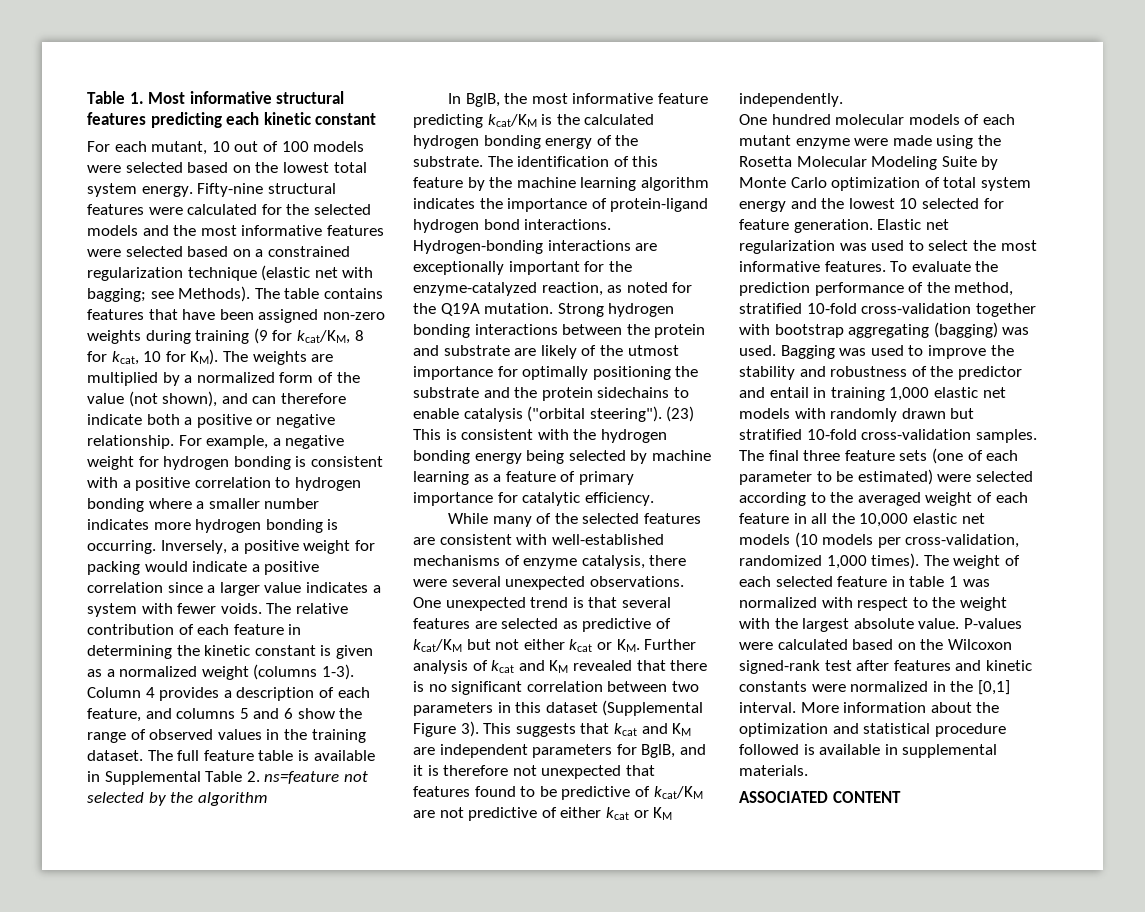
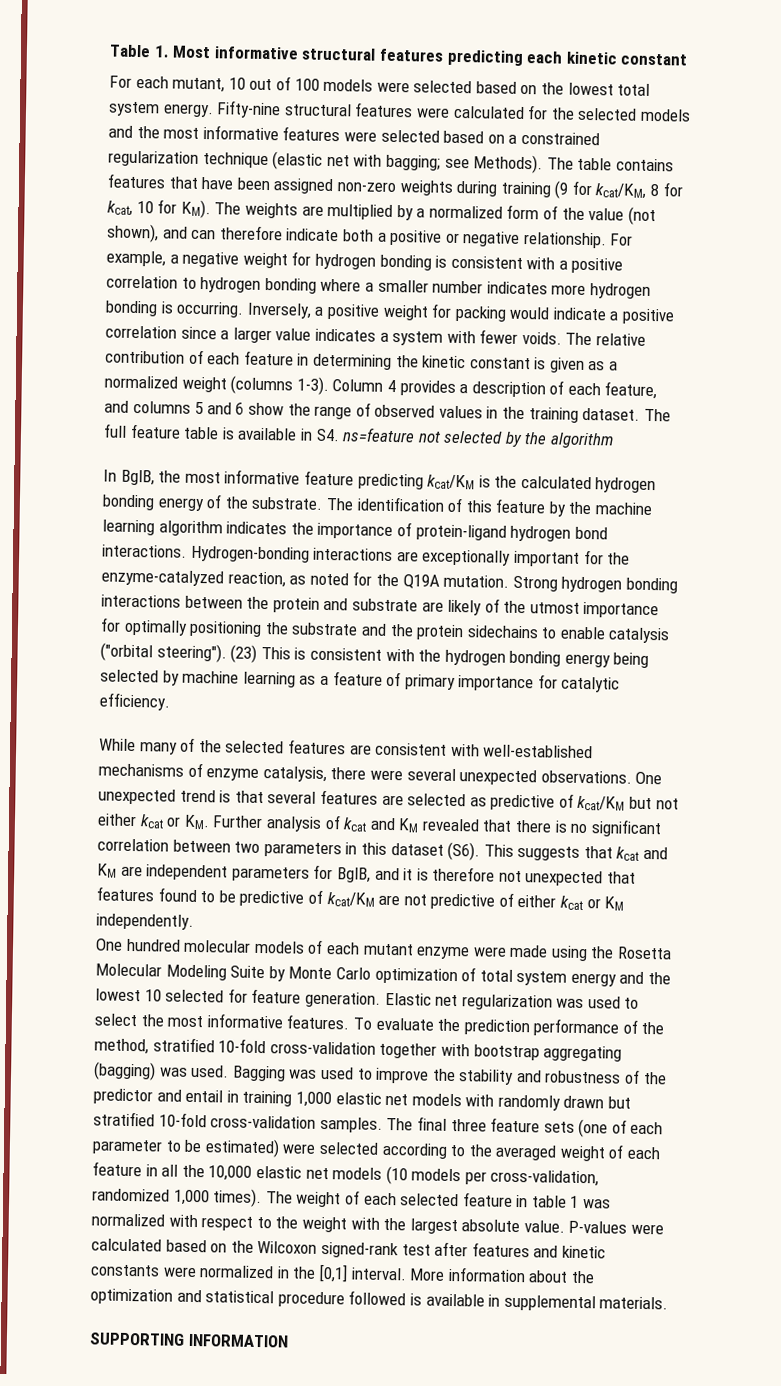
[104,771,260,785] Supplemental Table 2. -> [315,428,340,442] S4.
[602,700,704,716] [413,721,479,737] (Supplemental Figure 3). -> [447,841,481,861] (S6).
[739,791,901,803] ASSOCIATED CONTENT -> [89,1332,289,1348] SUPPORTING INFORMATION

